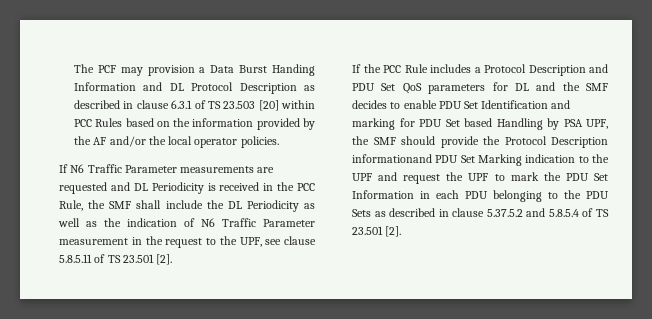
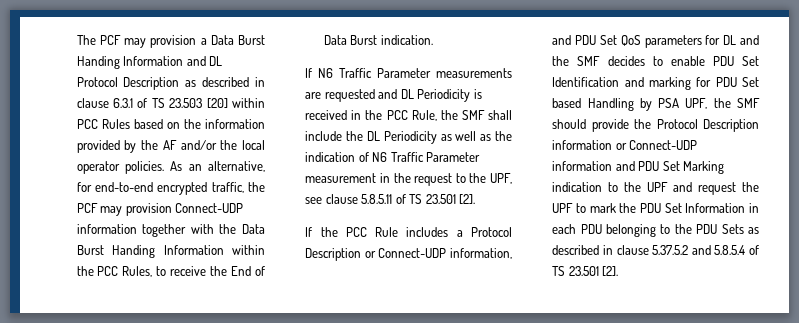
(279, 142) none -> [170,161,265,172] [76,182,265,195] [76,203,244,216] [76,224,265,237] [76,245,265,258] [76,266,265,277] [323,35,433,45] As an alternative, for end-to-end encrypted traffic, the PCF may provision Connect-UDP information together with the Data Burst Handing Information within the PCC Rules, to receive the End of Data Burst indication.
(586, 70) none -> [364,248,512,259] or Connect-UDP information,
[352,154,433,163] informationand -> [552,140,698,150] [552,161,635,171] information or Connect-UDP information and

